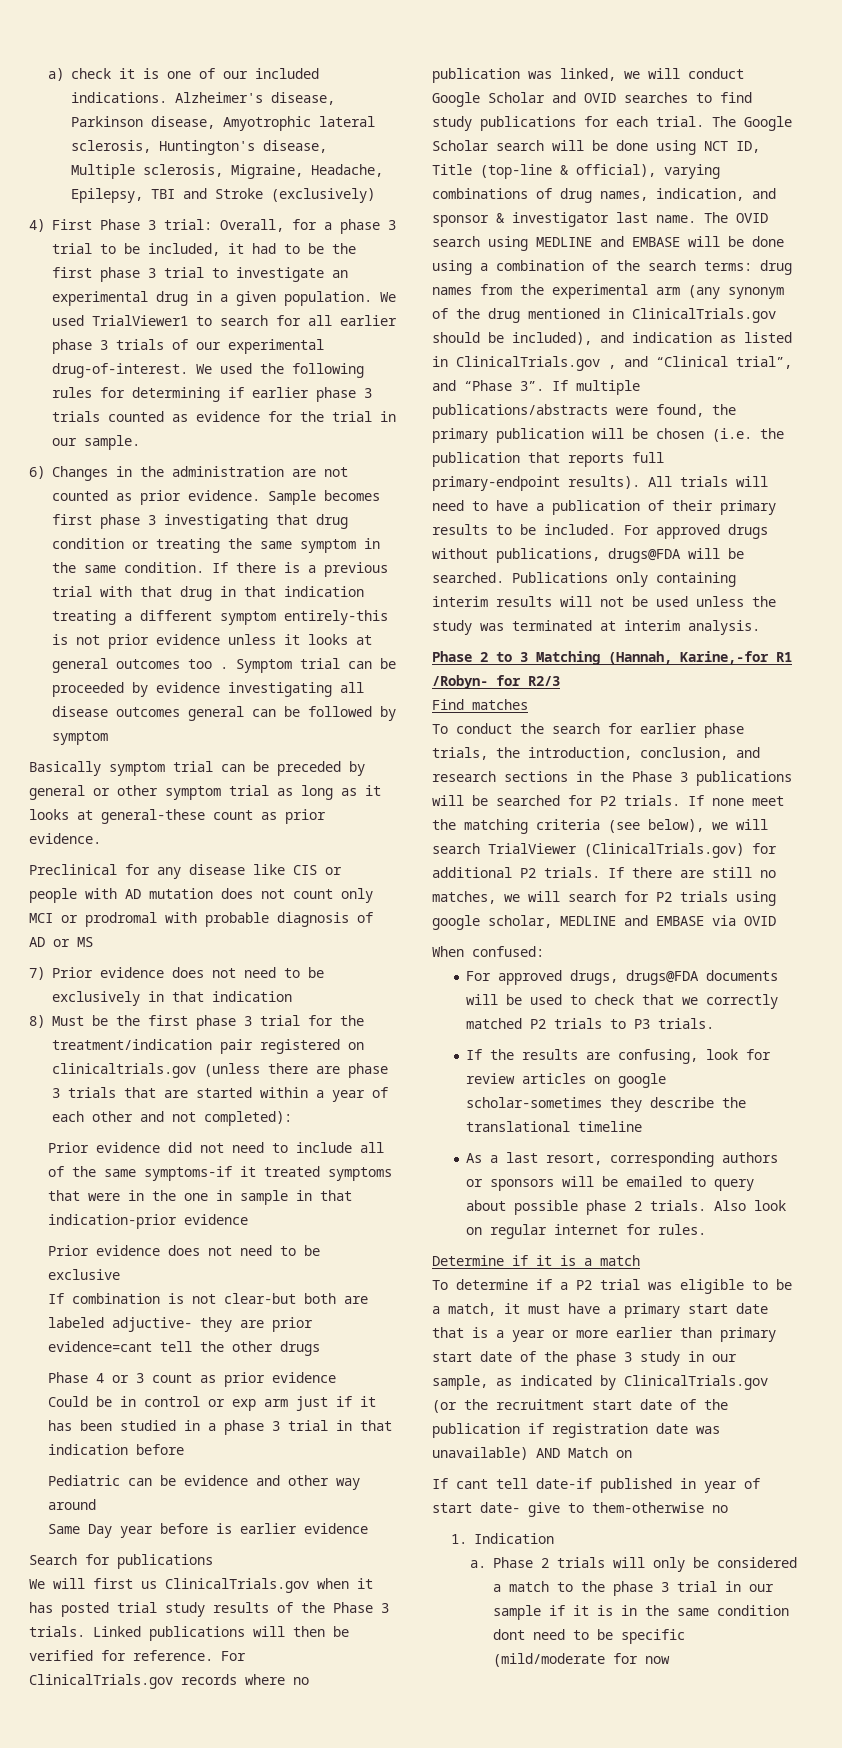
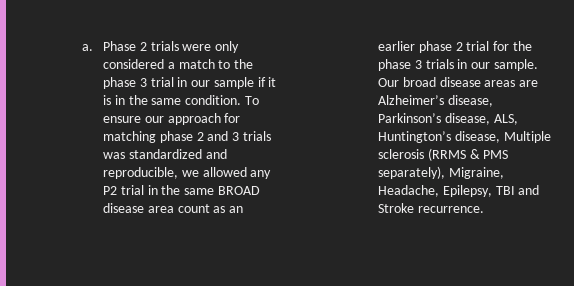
[47,68,319,81] [70,92,335,105] [70,116,375,131] [70,140,327,155] [70,164,383,179] [70,188,375,203] [29,219,396,234] [52,243,356,256] [52,267,348,282] [52,291,396,306] [52,315,397,326] [52,339,324,354] [52,363,364,378] [52,387,372,402] [52,411,396,422] [52,435,140,450] [29,466,348,481] [52,490,380,505] [52,514,348,529] [52,538,380,553] [52,562,388,577] [52,586,364,601] [52,610,388,625] [52,634,372,649] [52,658,396,673] [52,682,364,697] [52,706,396,721] [52,731,108,745] [29,761,365,776] [29,785,381,800] [29,809,326,824] [29,833,101,844] [29,864,342,879] [29,888,373,903] [29,912,373,927] [29,937,93,947] [29,967,324,980] [52,991,292,1006] [29,1015,364,1030] [52,1039,364,1054] [52,1063,388,1078] [52,1087,388,1102] [52,1111,292,1126] [47,1142,384,1153] [47,1166,392,1181] [47,1190,352,1205] [47,1214,248,1229] [47,1245,320,1256] [47,1269,120,1280] [47,1293,368,1304] [47,1317,313,1332] [47,1341,320,1356] [47,1372,336,1387] [47,1396,376,1411] [47,1420,392,1435] [47,1444,184,1455] [47,1475,360,1490] [47,1499,96,1510] [47,1523,368,1538] [29,1554,213,1569] [29,1578,373,1593] [29,1602,389,1617] [29,1626,349,1641] [29,1650,246,1661] [29,1674,309,1689] [432,68,744,83] [432,92,752,107] [432,116,792,131] [432,140,760,155] [432,164,720,179] [432,188,776,203] [432,212,768,227] [432,236,784,251] [432,260,792,275] [432,284,784,299] [432,308,776,323] [432,332,792,345] [432,356,792,371] [432,380,640,395] [432,404,736,419] [432,428,784,443] [432,452,664,467] [432,476,768,491] [432,500,776,515] [432,524,768,539] [432,548,744,563] [432,572,736,587] [432,596,776,607] [432,620,760,635] [432,651,792,665] [432,675,560,689] [432,699,528,710] [432,723,744,738] [432,747,760,760] [432,771,792,786] [432,795,784,806] [432,819,768,834] [432,843,777,858] [432,867,776,878] [432,891,776,906] [432,915,776,930] [432,946,544,957] [466,970,779,985] [466,994,779,1009] [466,1018,715,1029] [466,1049,772,1064] [466,1073,667,1088] [466,1097,747,1112] [466,1121,643,1132] [466,1152,779,1167] [466,1176,755,1191] [466,1200,787,1215] [466,1224,707,1239] [432,1255,640,1266] [432,1279,792,1294] [432,1303,768,1318] [432,1327,776,1342] [432,1351,737,1366] [432,1375,768,1390] [432,1399,728,1413] [432,1423,720,1438] [432,1447,632,1460] [432,1478,760,1493] [432,1502,728,1517] [450,1533,554,1544] a) check it is one of our included indications. Alzheimer's disease, Parkinson disease, Amyotrophic lateral sclerosis, Huntington's disease, Multiple sclerosis, Migraine, Headache, Epilepsy, TBI and Stroke (exclusively) // 4) First Phase 3 trial: Overall, for a phase 3 trial to be included, it had to be the first phase 3 trial to investigate an experimental drug in a given population. We used TrialViewer1 to search for all earlier phase 3 trials of our experimental drug-of-interest. We used the following rules for determining if earlier phase 3 trials counted as evidence for the trial in our sample. // 6) Changes in the administration are not counted as prior evidence. Sample becomes first phase 3 investigating that drug condition or treating the same symptom in the same condition. If there is a previous trial with that drug in that indication treating a different symptom entirely-this is not prior evidence unless it looks at general outcomes too . Symptom trial can be proceeded by evidence investigating all disease outcomes general can be followed by symptom // Basically symptom trial can be preceded by general or other symptom trial as long as it looks at general-these count as prior evidence. // Preclinical for any disease like CIS or people with AD mutation does not count only MCI or prodromal with probable diagnosis of AD or MS // 7) Prior evidence does not need to be exclusively in that indication // 8) Must be the first phase 3 trial for the treatment/indication pair registered on clinicaltrials.gov (unless there are phase 3 trials that are started within a year of each other and not completed): // Prior evidence did not need to include all of the same symptoms-if it treated symptoms that were in the one in sample in that indication-prior evidence // Prior evidence does not need to be exclusive // If combination is not clear-but both are labeled adjuctive- they are prior evidence=cant tell the other drugs // Phase 4 or 3 count as prior evidence // Could be in control or exp arm just if it has been studied in a phase 3 trial in that indication before // Pediatric can be evidence and other way around // Same Day year before is earlier evidence // Search for publications // We will first us ClinicalTrials.gov when it has posted trial study results of the Phase 3 trials. Linked publications will then be verified for reference. For ClinicalTrials.gov records where no publication was linked, we will conduct Google Scholar and OVID searches to find study publications for each trial. The Google Scholar search will be done using NCT ID, Title (top-line & official), varying combinations of drug names, indication, and sponsor & investigator last name. The OVID search using MEDLINE and EMBASE will be done using a combination of the search terms: drug names from the experimental arm (any synonym of the drug mentioned in ClinicalTrials.gov should be included), and indication as listed in ClinicalTrials.gov , and “Clinical trial”, and “Phase 3”. If multiple publications/abstracts were found, the primary publication will be chosen (i.e. the publication that reports full primary-endpoint results). All trials will need to have a publication of their primary results to be included. For approved drugs without publications, drugs@FDA will be searched. Publications only containing interim results will not be used unless the study was terminated at interim analysis. // Phase 2 to 3 Matching (Hannah, Karine,-for R1 /Robyn- for R2/3 // Find matches // To conduct the search for earlier phase trials, the introduction, conclusion, and research sections in the Phase 3 publications will be searched for P2 trials. If none meet the matching criteria (see below), we will search TrialViewer (ClinicalTrials.gov) for additional P2 trials. If there are still no matches, we will search for P2 trials using google scholar, MEDLINE and EMBASE via OVID // When confused: // For approved drugs, drugs@FDA documents will be used to check that we correctly matched P2 trials to P3 trials. // If the results are confusing, look for review articles on google scholar-sometimes they describe the translational timeline // As a last resort, corresponding authors or sponsors will be emailed to query about possible phase 2 trials. Also look on regular internet for rules. // Determine if it is a match // To determine if a P2 trial was eligible to be a match, it must have a primary start date that is a year or more earlier than primary start date of the phase 3 study in our sample, as indicated by ClinicalTrials.gov (or the recruitment start date of the publication if registration date was unavailable) AND Match on // If cant tell date-if published in year of start date- give to them-otherwise no // 1. Indication // -> (81, 47) none
[612,1557,709,1572] will only be -> [182,41,240,53] were only
[716,1605,789,1616] [492,1629,685,1644] [492,1653,670,1667] condition dont need to be specific (mild/moderate for now -> [185,95,259,105] [102,113,241,125] [102,131,271,143] [102,149,227,159] [102,167,272,179] [102,185,260,195] [102,203,244,213] [377,41,532,53] [377,59,538,71] [377,77,539,87] [377,95,493,107] [377,113,518,125] [377,131,551,143] [377,148,509,161] [377,166,504,179] [377,185,540,197] [377,203,484,213] condition. To ensure our approach for matching phase 2 and 3 trials was standardized and reproducible, we allowed any P2 trial in the same BROAD disease area count as an earlier phase 2 trial for the phase 3 trials in our sample. Our broad disease areas are Alzheimer’s disease, Parkinson’s disease, ALS, Huntington’s disease, Multiple sclerosis (RRMS & PMS separately), Migraine, Headache, Epilepsy, TBI and Stroke recurrence.

